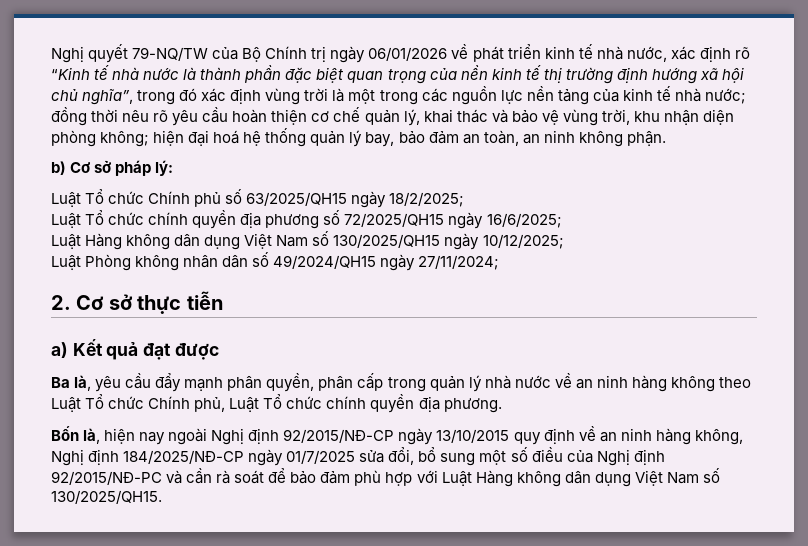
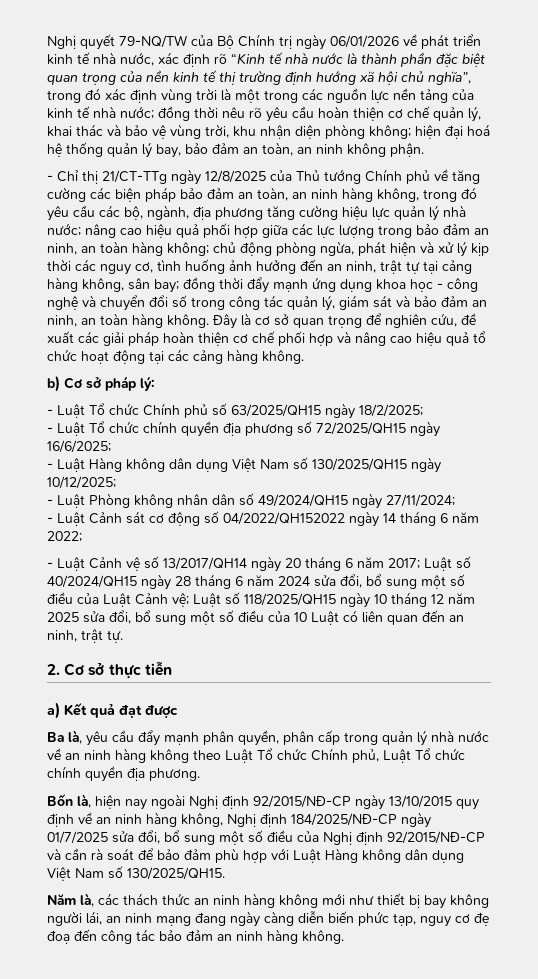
(666, 138) none -> [47,169,480,185] [47,187,477,202] [47,205,466,221] [47,223,489,238] [47,241,489,257] [47,259,472,275] [47,277,478,293] [47,295,487,311] [47,313,476,329] [47,331,486,346] [47,349,304,364] // - Chỉ thị 21/CT-TTg ngày 12/8/2025 của Thủ tướng Chính phủ về tăng cường các biện pháp bảo đảm an toàn, an ninh hàng không, trong đó yêu cầu các bộ, ngành, địa phương tăng cường hiệu lực quản lý nhà nước; nâng cao hiệu quả phối hợp giữa các lực lượng trong bảo đảm an ninh, an toàn hàng không; chủ động phòng ngừa, phát hiện và xử lý kịp thời các nguy cơ, tình huống ảnh hưởng đến an ninh, trật tự tại cảng hàng không, sân bay; đồng thời đẩy mạnh ứng dụng khoa học - công nghệ và chuyển đổi số trong công tác quản lý, giám sát và bảo đảm an ninh, an toàn hàng không. Đây là cơ sở quan trọng để nghiên cứu, đề xuất các giải pháp hoàn thiện cơ chế phối hợp và nâng cao hiệu quả tổ chức hoạt động tại các cảng hàng không.
(174, 168) none -> [47,409,53,415] -
(465, 199) none -> [47,427,53,433] -
(562, 220) none -> [47,463,53,469] -
(564, 241) none -> [47,499,53,505] -
(500, 262) none -> [47,511,479,527] [47,531,82,542] [47,556,471,572] [47,574,465,590] [47,592,475,608] [47,610,464,625] [47,629,123,643] // - Luật Cảnh sát cơ động số 04/2022/QH152022 ngày 14 tháng 6 năm 2022; // - Luật Cảnh vệ số 13/2017/QH14 ngày 20 tháng 6 năm 2017; Luật số 40/2024/QH15 ngày 28 tháng 6 năm 2024 sửa đổi, bổ sung một số điều của Luật Cảnh vệ; Luật số 118/2025/QH15 ngày 10 tháng 12 năm 2025 sửa đổi, bổ sung một số điều của 10 Luật có liên quan đến an ninh, trật tự.
[51,471,162,485] 92/2015/NĐ-PC -> [387,831,485,844] 92/2015/NĐ-CP
(162, 497) none -> [47,893,489,909] [47,911,489,927] [47,929,344,944] // Năm là, các thách thức an ninh hàng không mới như thiết bị bay không người lái, an ninh mạng đang ngày càng diễn biến phức tạp, nguy cơ đẹ đoạ đến công tác bảo đảm an ninh hàng không.

